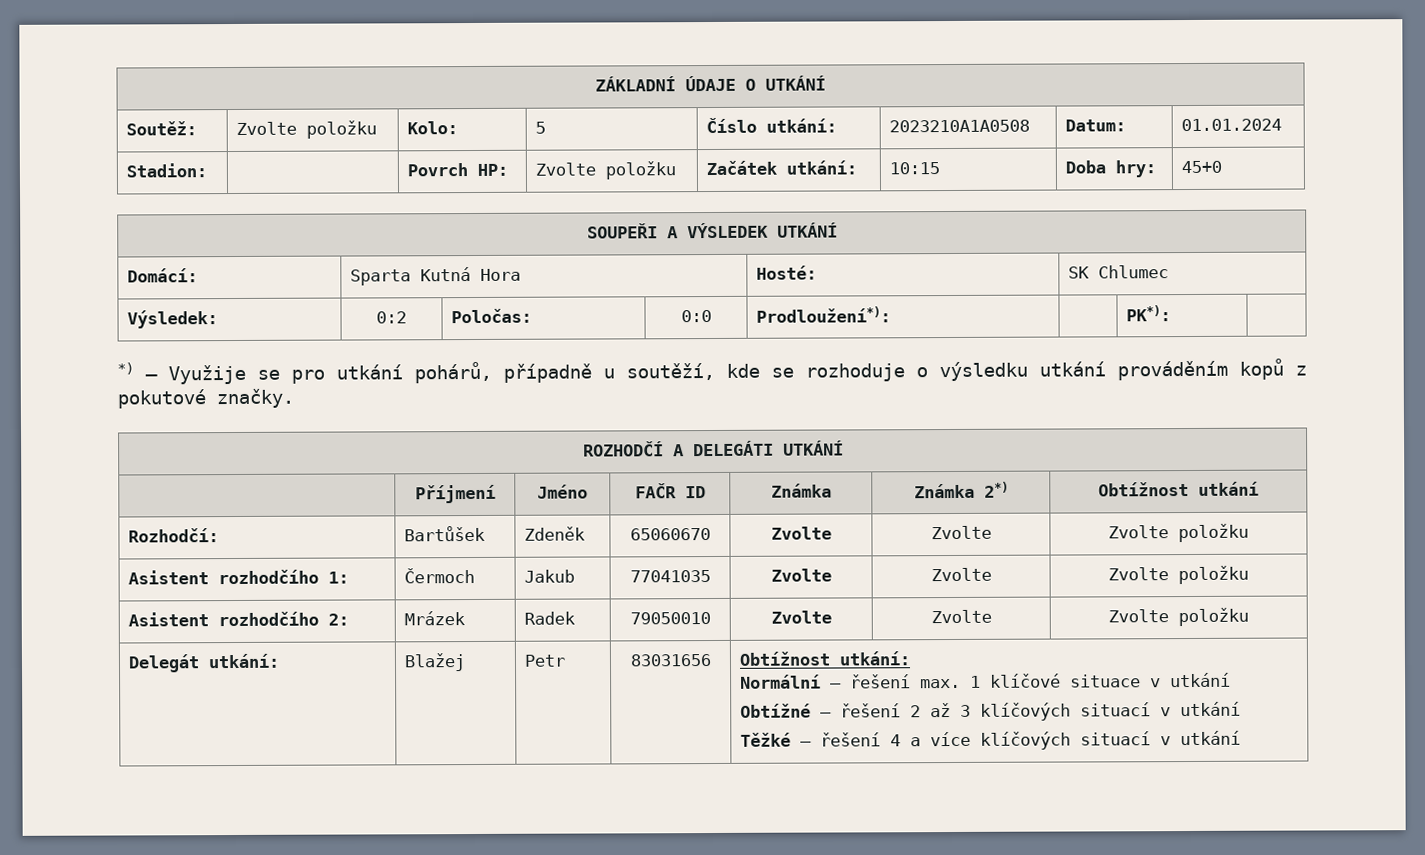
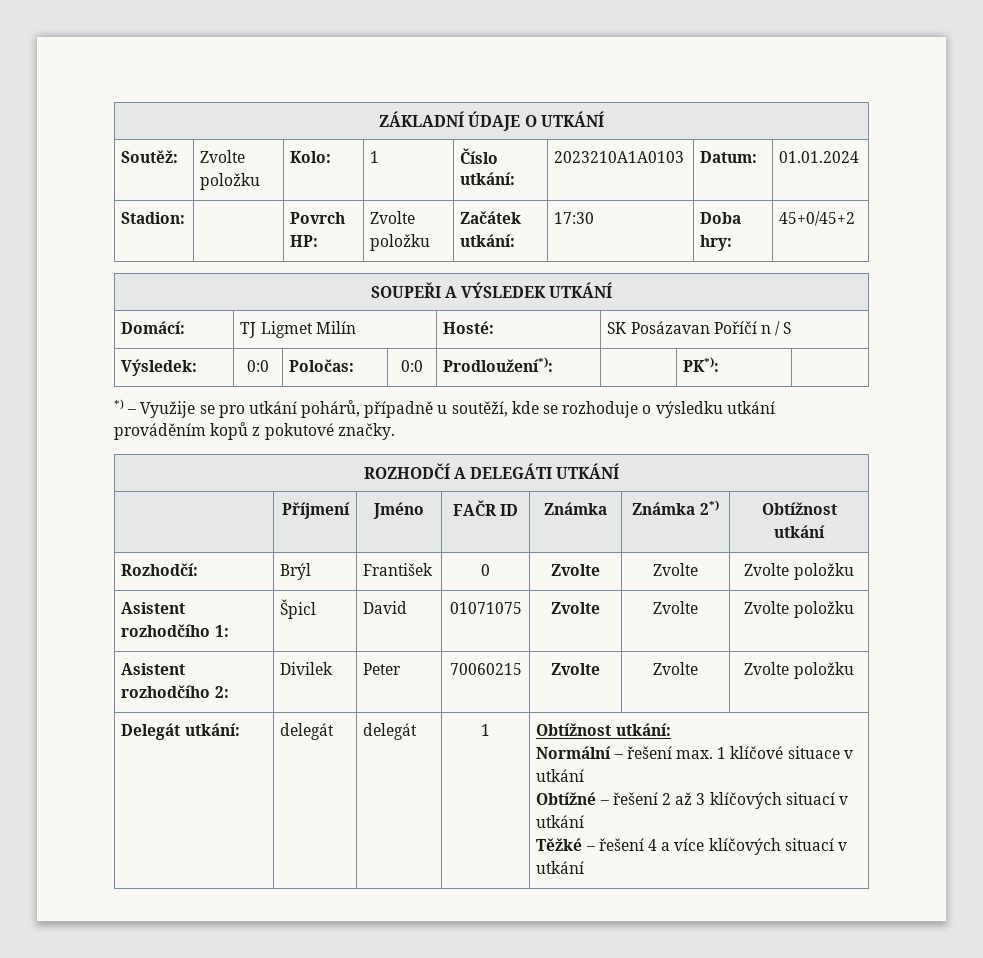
[534,121,546,134] 5 -> [370,151,380,163] 1
[888,119,1030,133] 2023210A1A0508 -> [554,151,685,163] 2023210A1A0103
[888,162,940,175] 10:15 -> [554,212,595,224] 17:30
[1180,160,1222,174] 45+0 -> [779,211,856,226] 45+0/45+2
[349,267,521,286] Sparta Kutná Hora -> [240,321,356,338] TJ Ligmet Milín
[1097,265,1169,279] Chlumec -> [630,321,792,336] Posázavan Poříčí n / S
[376,311,407,324] 0:2 -> [247,360,269,372] 0:0
[403,525,485,542] [523,526,585,541] [629,528,711,541] Bartůšek | Zdeněk | 65060670 -> [280,563,312,580] [363,563,434,576] [481,564,490,576] Brýl | František | 0
[403,567,475,584] [523,569,575,583] [629,570,711,583] Čermoch | Jakub | 77041035 -> [280,599,317,619] [363,601,408,614] [449,602,522,614] Špicl | David | 01071075
[403,611,465,626] [523,611,575,625] [629,612,711,625] Mrázek | Radek | 79050010 -> [280,662,334,675] [363,663,402,675] [449,663,522,675] Divilek | Peter | 70060215
[403,653,466,672] [523,654,566,667] [629,654,711,667] Blažej | Petr | 83031656 -> [280,723,335,740] [363,723,418,740] [481,724,490,736] delegát | delegát | 1

